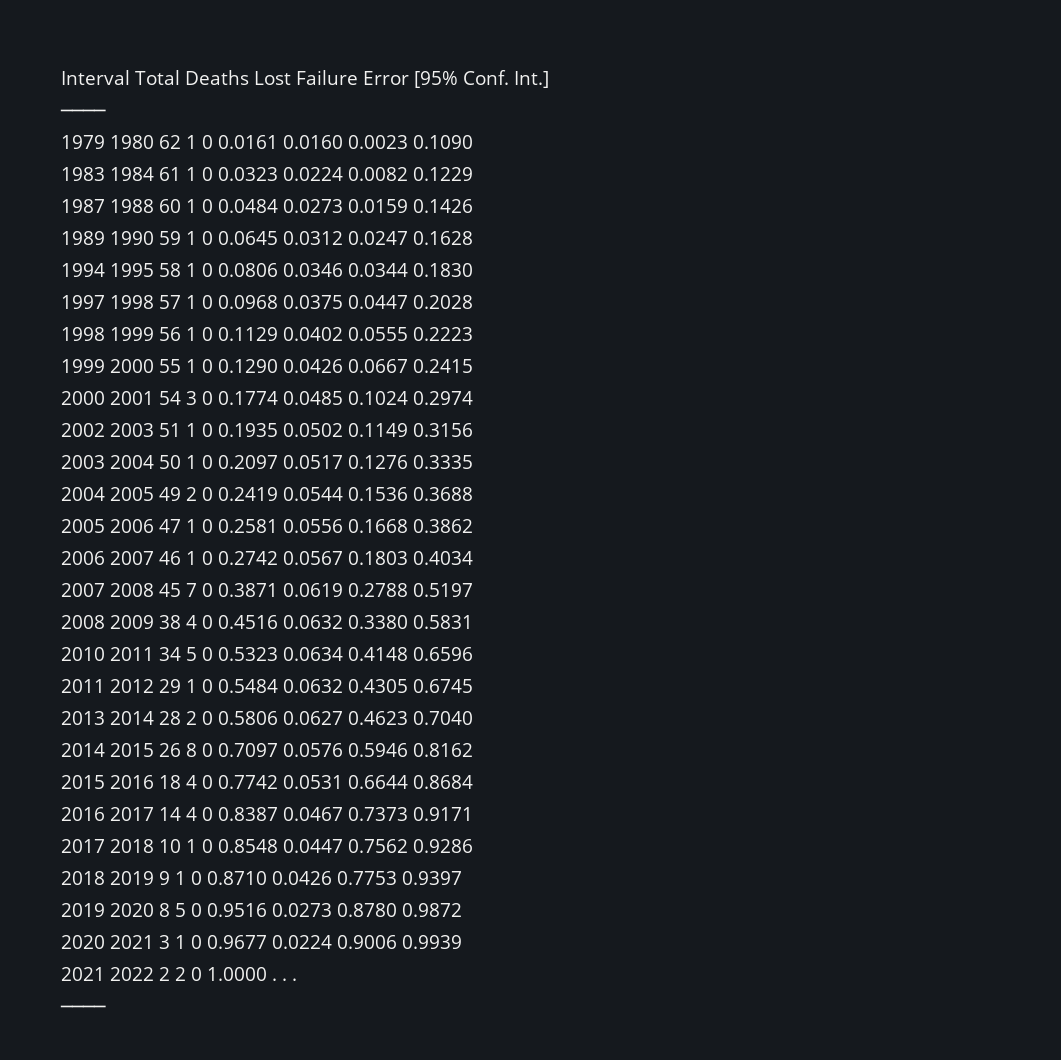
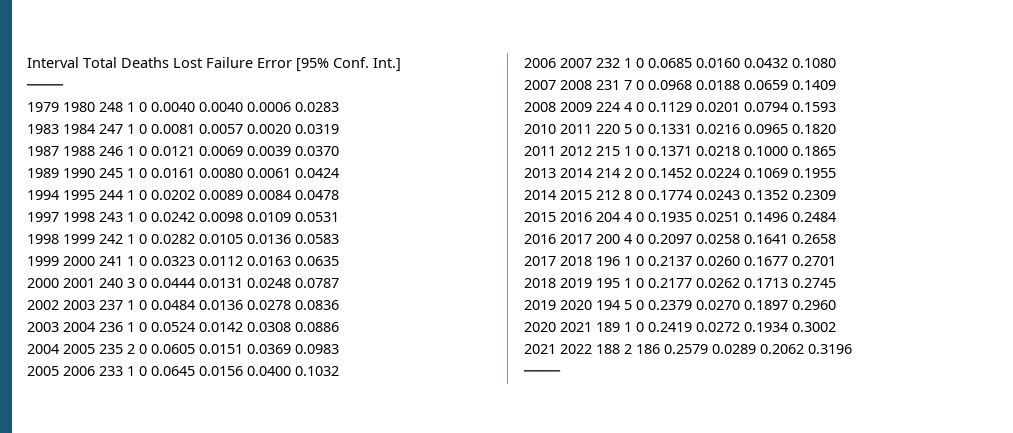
[159,135,473,149] [61,167,473,181] [61,199,473,213] [61,231,473,245] [61,263,473,277] [61,295,473,309] [61,327,473,341] [61,359,473,373] [61,391,473,405] [61,423,473,437] [61,455,473,469] [61,487,473,501] [61,519,473,533] 62 1 0 0.0161 0.0160 0.0023 0.1090 // 1983 1984 61 1 0 0.0323 0.0224 0.0082 0.1229 // 1987 1988 60 1 0 0.0484 0.0273 0.0159 0.1426 // 1989 1990 59 1 0 0.0645 0.0312 0.0247 0.1628 // 1994 1995 58 1 0 0.0806 0.0346 0.0344 0.1830 // 1997 1998 57 1 0 0.0968 0.0375 0.0447 0.2028 // 1998 1999 56 1 0 0.1129 0.0402 0.0555 0.2223 // 1999 2000 55 1 0 0.1290 0.0426 0.0667 0.2415 // 2000 2001 54 3 0 0.1774 0.0485 0.1024 0.2974 // 2002 2003 51 1 0 0.1935 0.0502 0.1149 0.3156 // 2003 2004 50 1 0 0.2097 0.0517 0.1276 0.3335 // 2004 2005 49 2 0 0.2419 0.0544 0.1536 0.3688 // 2005 2006 47 1 0 0.2581 0.0556 0.1668 0.3862 -> [99,102,339,112] [27,124,339,134] [27,146,339,156] [27,168,339,178] [27,190,339,200] [27,212,339,222] [27,234,339,244] [27,256,339,266] [27,278,339,288] [27,300,339,310] [27,322,339,332] [27,344,339,354] [27,366,339,376] 248 1 0 0.0040 0.0040 0.0006 0.0283 // 1983 1984 247 1 0 0.0081 0.0057 0.0020 0.0319 // 1987 1988 246 1 0 0.0121 0.0069 0.0039 0.0370 // 1989 1990 245 1 0 0.0161 0.0080 0.0061 0.0424 // 1994 1995 244 1 0 0.0202 0.0089 0.0084 0.0478 // 1997 1998 243 1 0 0.0242 0.0098 0.0109 0.0531 // 1998 1999 242 1 0 0.0282 0.0105 0.0136 0.0583 // 1999 2000 241 1 0 0.0323 0.0112 0.0163 0.0635 // 2000 2001 240 3 0 0.0444 0.0131 0.0248 0.0787 // 2002 2003 237 1 0 0.0484 0.0136 0.0278 0.0836 // 2003 2004 236 1 0 0.0524 0.0142 0.0308 0.0886 // 2004 2005 235 2 0 0.0605 0.0151 0.0369 0.0983 // 2005 2006 233 1 0 0.0645 0.0156 0.0400 0.1032
[159,551,473,565] 46 1 0 0.2742 0.0567 0.1803 0.4034 -> [596,58,836,68] 232 1 0 0.0685 0.0160 0.0432 0.1080
[159,583,181,597] 45 -> [596,80,620,90] 231
[218,583,473,597] 0.3871 0.0619 0.2788 0.5197 -> [648,80,836,90] 0.0968 0.0188 0.0659 0.1409
[159,615,473,629] 38 4 0 0.4516 0.0632 0.3380 0.5831 -> [596,102,836,112] 224 4 0 0.1129 0.0201 0.0794 0.1593
[159,647,473,661] 34 5 0 0.5323 0.0634 0.4148 0.6596 -> [596,124,836,134] 220 5 0 0.1331 0.0216 0.0965 0.1820
[159,679,473,693] 29 1 0 0.5484 0.0632 0.4305 0.6745 -> [596,146,836,156] 215 1 0 0.1371 0.0218 0.1000 0.1865
[159,711,473,725] 28 2 0 0.5806 0.0627 0.4623 0.7040 -> [596,168,836,178] 214 2 0 0.1452 0.0224 0.1069 0.1955
[159,743,181,757] 26 -> [596,190,620,200] 212
[218,743,473,757] 0.7097 0.0576 0.5946 0.8162 -> [648,190,836,200] 0.1774 0.0243 0.1352 0.2309
[159,775,473,789] 18 4 0 0.7742 0.0531 0.6644 0.8684 -> [596,212,836,222] 204 4 0 0.1935 0.0251 0.1496 0.2484
[159,807,473,821] 14 4 0 0.8387 0.0467 0.7373 0.9171 -> [596,234,836,244] 200 4 0 0.2097 0.0258 0.1641 0.2658
[159,839,473,853] 10 1 0 0.8548 0.0447 0.7562 0.9286 -> [596,256,836,266] 196 1 0 0.2137 0.0260 0.1677 0.2701
[159,871,462,885] 9 1 0 0.8710 0.0426 0.7753 0.9397 -> [596,278,836,288] 195 1 0 0.2177 0.0262 0.1713 0.2745
[159,903,462,917] 8 5 0 0.9516 0.0273 0.8780 0.9872 -> [596,300,836,310] 194 5 0 0.2379 0.0270 0.1897 0.2960
[159,935,462,949] [61,967,297,981] 3 1 0 0.9677 0.0224 0.9006 0.9939 // 2021 2022 2 2 0 1.0000 . . . -> [596,322,836,332] [524,344,852,354] 189 1 0 0.2419 0.0272 0.1934 0.3002 // 2021 2022 188 2 186 0.2579 0.0289 0.2062 0.3196

